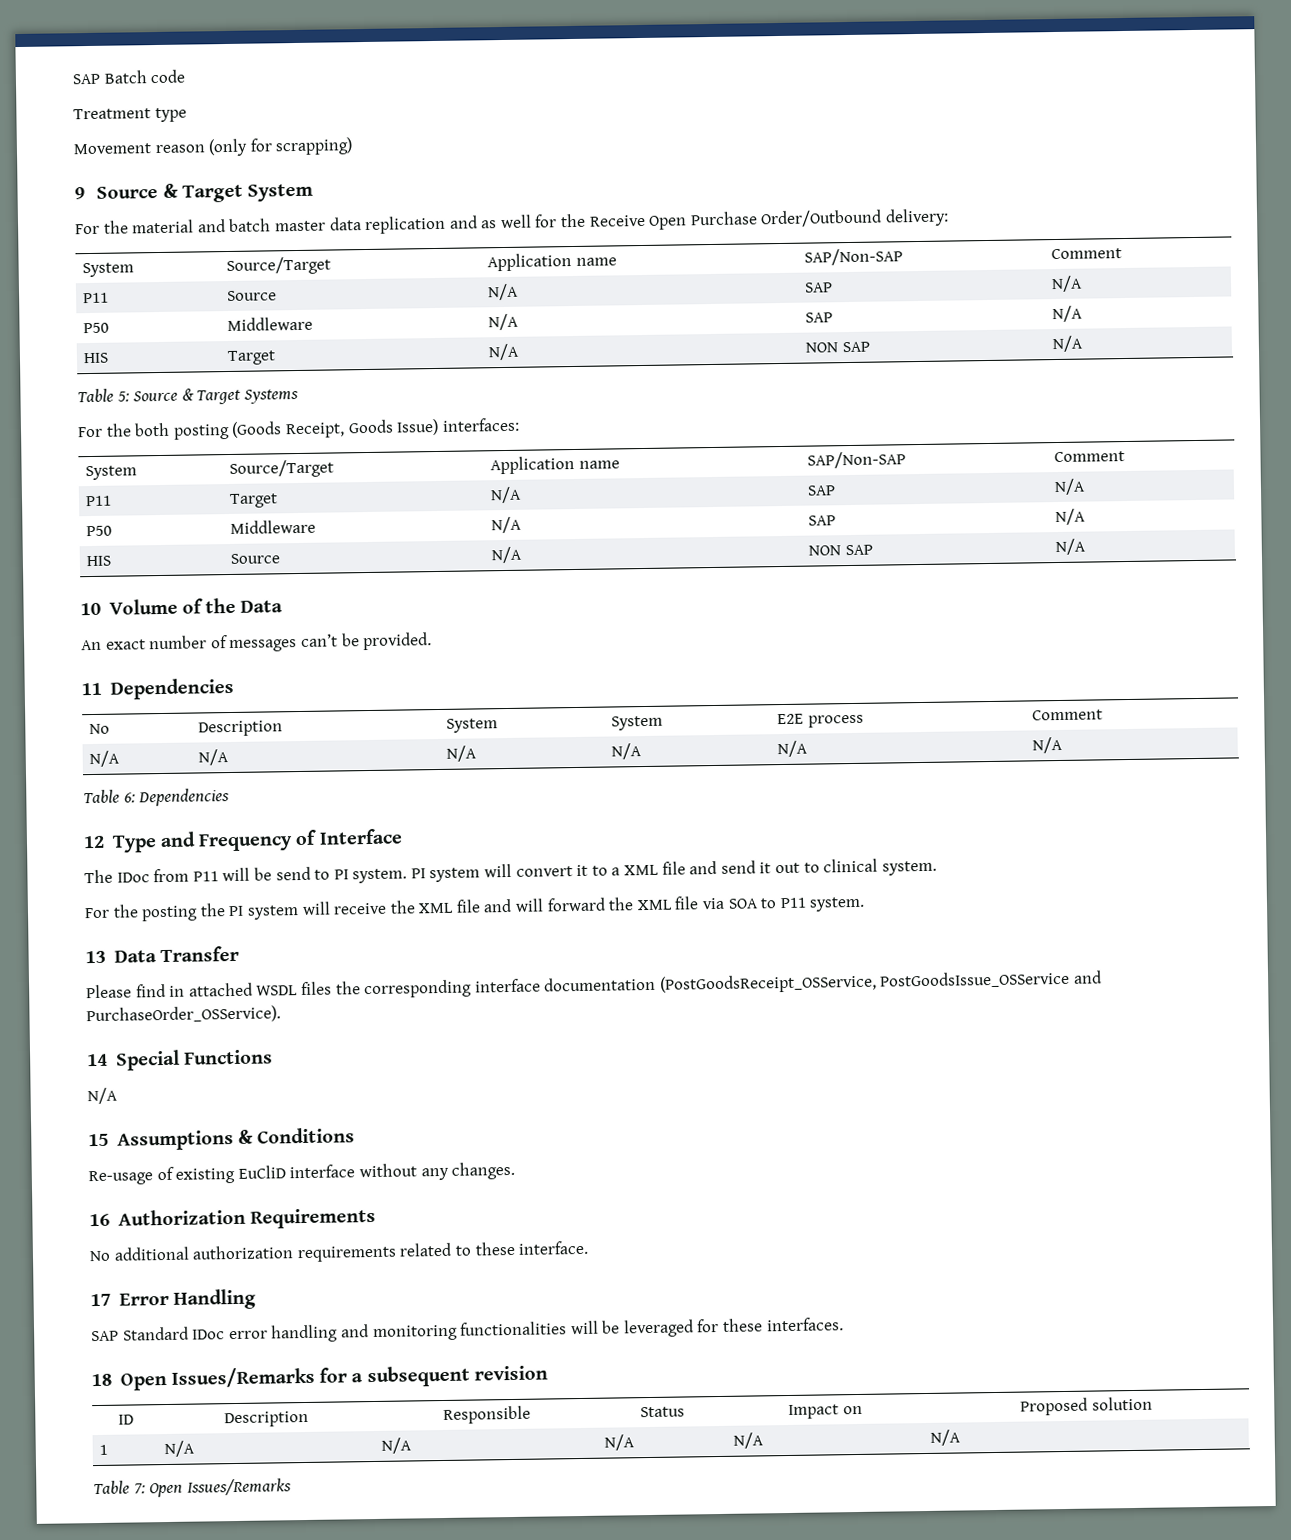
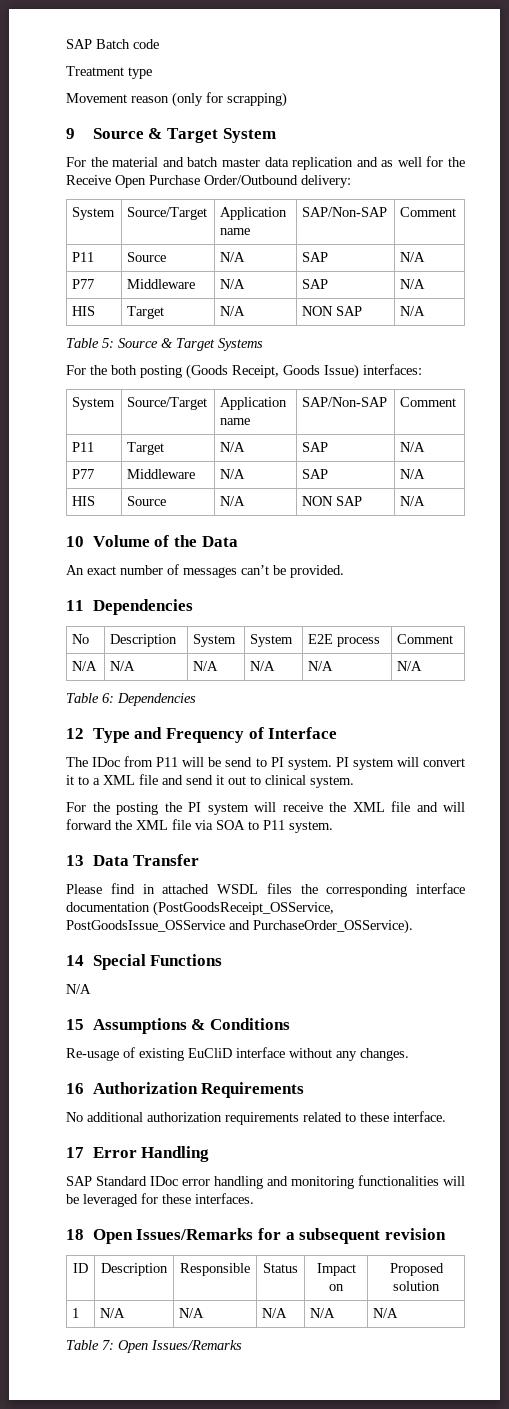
[82,322,109,334] P50 -> [72,279,95,289] P77
[85,525,112,537] P50 -> [72,469,95,479] P77

